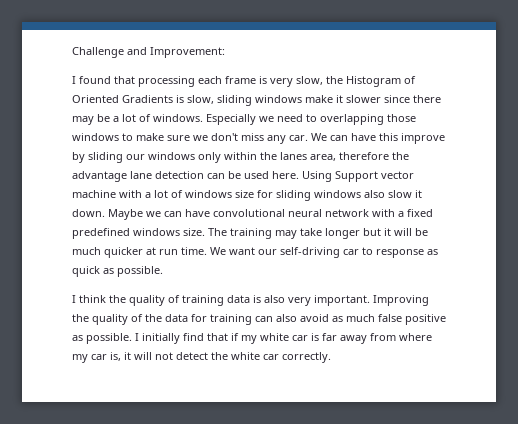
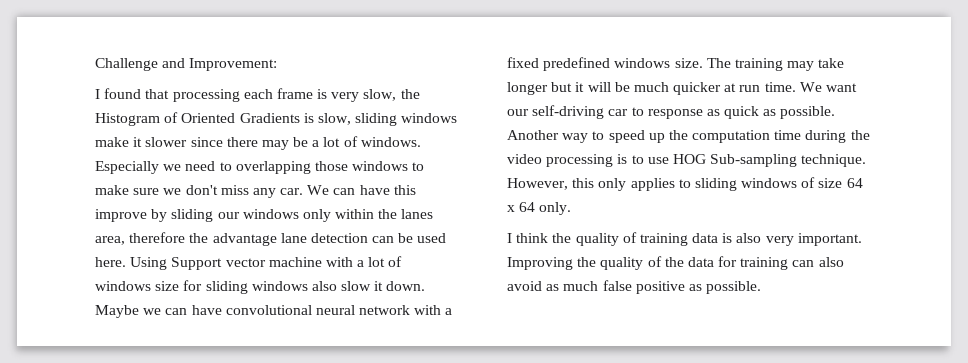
(163, 271) none -> [507,130,870,143] [507,154,867,167] [507,177,863,191] [507,202,572,215] Another way to speed up the computation time during the video processing is to use HOG Sub-sampling technique. However, this only applies to sliding windows of size 64 x 64 only.
[135,333,432,344] [72,352,331,363] I initially find that if my white car is far away from where my car is, it will not detect the white car correctly. -> (762, 287) none

